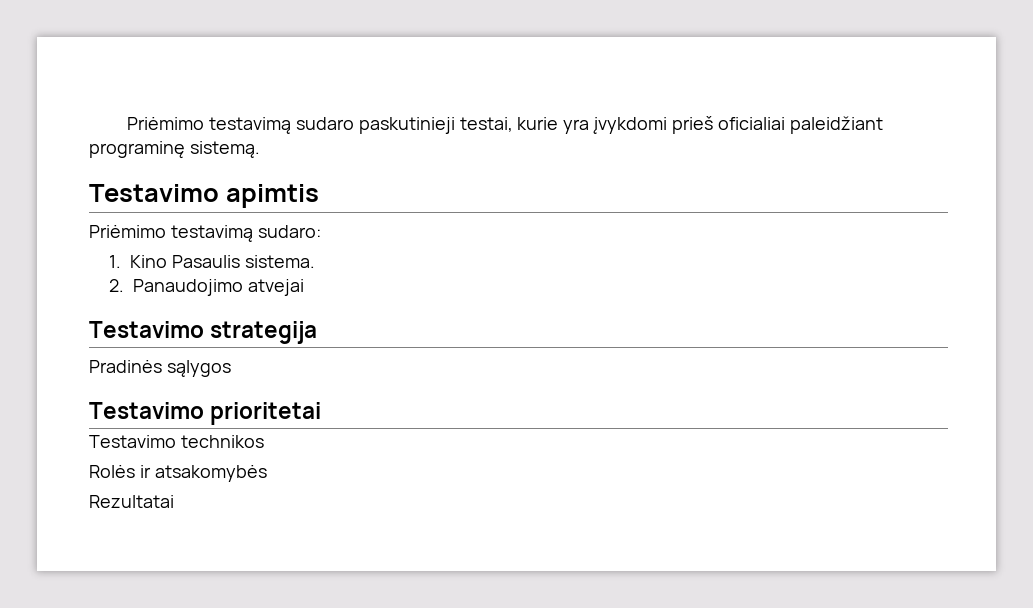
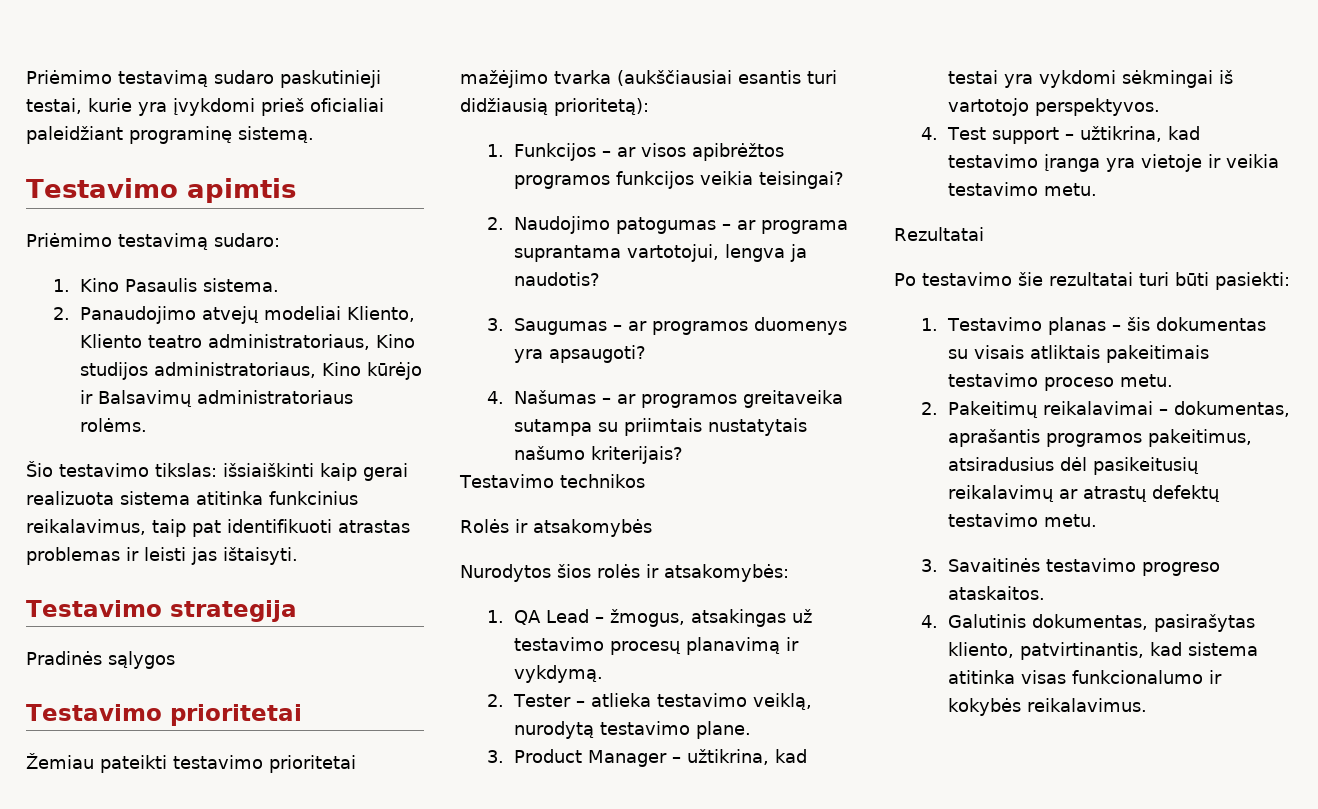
[247,279,304,296] atvejai -> [202,306,416,324] [80,334,416,350] [80,362,423,380] [80,390,354,407] [80,418,148,432] [26,461,408,481] [26,491,358,505] [26,519,410,537] [26,547,298,565] atvejų modeliai Kliento, Kliento teatro administratoriaus, Kino studijos administratoriaus, Kino kūrėjo ir Balsavimų administratoriaus rolėms. // Šio testavimo tikslas: išsiaiškinti kaip gerai realizuota sistema atitinka funkcinius reikalavimus, taip pat identifikuoti atrastas problemas ir leisti jas ištaisyti.
(322, 413) none -> [26,753,356,773] [460,70,837,88] [460,98,649,116] [487,143,785,161] [514,171,845,189] [487,216,849,234] [514,244,808,262] [514,272,601,286] [487,317,848,335] [514,345,647,363] [487,390,844,408] [514,418,808,436] [514,446,684,464] // Žemiau pateikti testavimo prioritetai mažėjimo tvarka (aukščiausiai esantis turi didžiausią prioritetą): // 1. Funkcijos – ar visos apibrėžtos programos funkcijos veikia teisingai? // 2. Naudojimo patogumas – ar programa suprantama vartotojui, lengva ja naudotis? // 3. Saugumas – ar programos duomenys yra apsaugoti? // 4. Našumas – ar programos greitaveika sutampa su priimtais nustatytais našumo kriterijais?
[89,495,174,508] Rezultatai -> [460,564,789,582] [487,609,813,627] [514,637,800,655] [514,665,604,683] [487,693,813,710] [514,721,752,739] [487,749,808,767] [948,70,1234,88] [948,98,1161,116] [921,126,1201,144] [948,154,1280,172] [948,182,1098,196] [894,227,984,241] [894,272,1290,290] [921,317,1267,335] [948,345,1210,363] [948,373,1174,391] [921,401,1291,418] [948,429,1253,447] [948,457,1200,475] [948,485,1221,502] [948,513,1098,527] [921,558,1221,576] [948,586,1046,600] [921,614,1256,632] [948,642,1259,660] [948,670,1223,684] [948,698,1148,716] Nurodytos šios rolės ir atsakomybės: // 1. QA Lead – žmogus, atsakingas už testavimo procesų planavimą ir vykdymą. // 2. Tester – atlieka testavimo veiklą, nurodytą testavimo plane. // 3. Product Manager – užtikrina, kad testai yra vykdomi sėkmingai iš vartotojo perspektyvos. // 4. Test support – užtikrina, kad testavimo įranga yra vietoje ir veikia testavimo metu. // Rezultatai // Po testavimo šie rezultatai turi būti pasiekti: // 1. Testavimo planas – šis dokumentas su visais atliktais pakeitimais testavimo proceso metu. // 2. Pakeitimų reikalavimai – dokumentas, aprašantis programos pakeitimus, atsiradusius dėl pasikeitusių reikalavimų ar atrastų defektų testavimo metu. // 3. Savaitinės testavimo progreso ataskaitos. // 4. Galutinis dokumentas, pasirašytas kliento, patvirtinantis, kad sistema atitinka visas funkcionalumo ir kokybės reikalavimus.

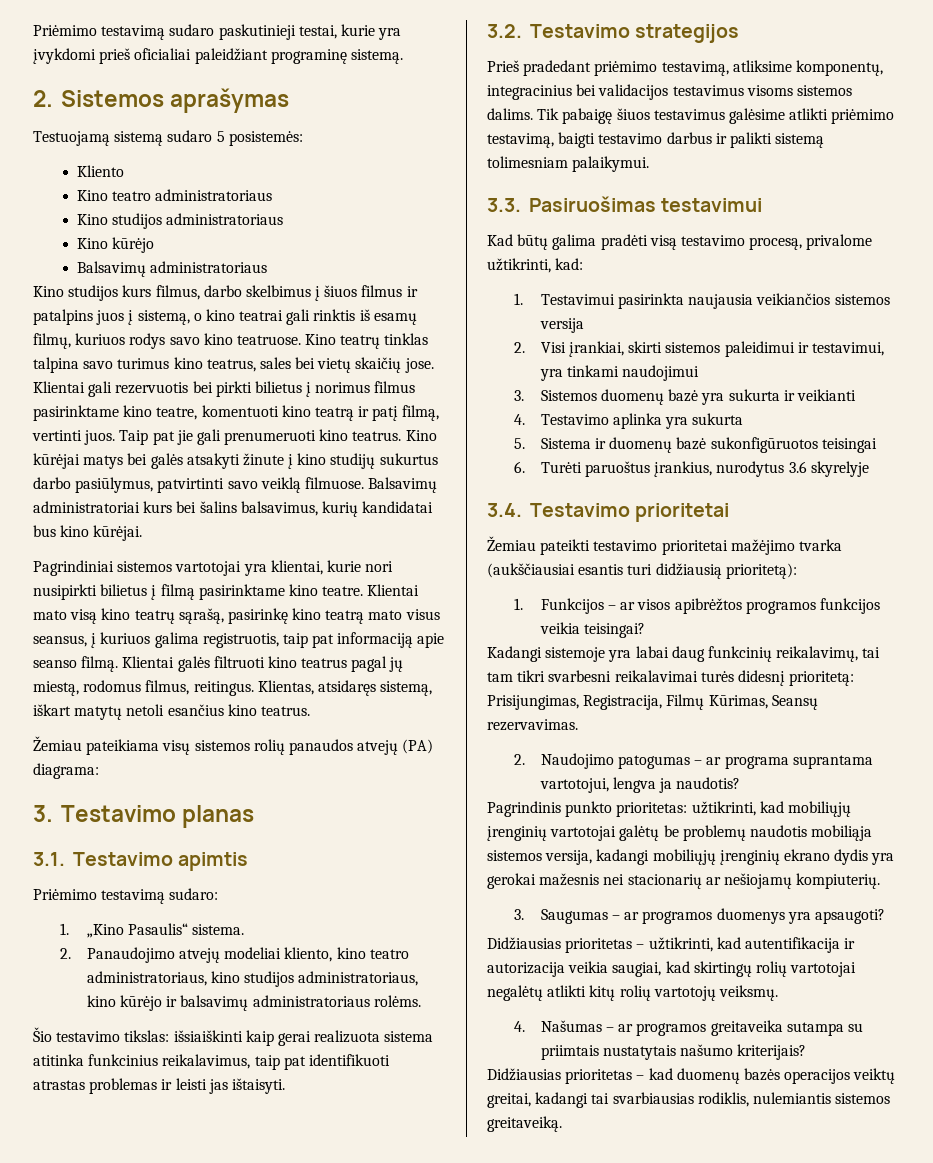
(314, 134) none -> [33,88,289,113] [33,130,303,146] [77,165,125,177] [77,189,273,201] [77,213,284,229] [77,237,155,253] [77,261,268,277] [33,285,418,301] [33,309,417,325] [33,333,429,349] [33,357,434,373] [33,381,416,397] [33,405,440,421] [32,429,437,445] [33,453,438,469] [33,477,438,493] [33,501,434,517] [33,525,143,541] [33,560,394,576] [33,584,420,600] [33,608,440,624] [33,632,445,648] [33,656,404,672] [33,680,433,696] [33,704,310,720] [33,736,434,755] [33,763,99,779] [33,805,254,828] [33,852,65,866] 2. Sistemos aprašymas // Testuojamą sistemą sudaro 5 posistemės: // Kliento // Kino teatro administratoriaus // Kino studijos administratoriaus // Kino kūrėjo // Balsavimų administratoriaus // Kino studijos kurs filmus, darbo skelbimus į šiuos filmus ir patalpins juos į sistemą, o kino teatrai gali rinktis iš esamų filmų, kuriuos rodys savo kino teatruose. Kino teatrų tinklas talpina savo turimus kino teatrus, sales bei vietų skaičių jose. Klientai gali rezervuotis bei pirkti bilietus į norimus filmus pasirinktame kino teatre, komentuoti kino teatrą ir patį filmą, vertinti juos. Taip pat jie gali prenumeruoti kino teatrus. Kino kūrėjai matys bei galės atsakyti žinute į kino studijų sukurtus darbo pasiūlymus, patvirtinti savo veiklą filmuose. Balsavimų administratoriai kurs bei šalins balsavimus, kurių kandidatai bus kino kūrėjai. // Pagrindiniai sistemos vartotojai yra klientai, kurie nori nusipirkti bilietus į filmą pasirinktame kino teatre. Klientai mato visą kino teatrų sąrašą, pasirinkę kino teatrą mato visus seansus, į kuriuos galima registruotis, taip pat informaciją apie seanso filmą. Klientai galės filtruoti kino teatrus pagal jų miestą, rodomus filmus, reitingus. Klientas, atsidaręs sistemą, iškart matytų netoli esančius kino teatrus. // Žemiau pateikiama visų sistemos rolių panaudos atvejų (PA) diagrama: // 3. Testavimo planas // 3.1.
[80,278,198,292] Kino Pasaulis -> [86,923,189,938] „Kino Pasaulis“
[347,306,416,322] [80,334,143,348] Kliento, Kliento -> [284,947,366,962] kliento, kino
[376,334,416,348] Kino -> [211,971,241,983] kino
[322,362,362,376] Kino -> [86,995,116,1007] kino
[98,390,193,407] Balsavimų -> [180,995,249,1011] balsavimų
[26,600,297,622] [26,651,175,669] Testavimo strategija // Pradinės sąlygos // -> [487,24,740,43] [487,60,883,76] [487,84,852,100] [487,108,895,124] [487,132,825,148] [487,156,650,172] [487,196,763,212] [487,234,873,250] [487,258,584,273] [513,293,890,309] [539,318,584,333] [513,341,885,357] [539,365,700,381] [513,389,857,405] [513,413,744,429] [513,437,877,453] [513,461,869,477] [487,503,522,517] 3.2. Testavimo strategijos // Prieš pradedant priėmimo testavimą, atliksime komponentų, integracinius bei validacijos testavimus visoms sistemos dalims. Tik pabaigę šiuos testavimus galėsime atlikti priėmimo testavimą, baigti testavimo darbus ir palikti sistemą tolimesniam palaikymui. // 3.3. Pasiruošimas testavimui // Kad būtų galima pradėti visą testavimo procesą, privalome užtikrinti, kad: // 1. Testavimui pasirinkta naujausia veikiančios sistemos versija // 2. Visi įrankiai, skirti sistemos paleidimui ir testavimui, yra tinkami naudojimui // 3. Sistemos duomenų bazė yra sukurta ir veikianti // 4. Testavimo aplinka yra sukurta // 5. Sistema ir duomenų bazė sukonfigūruotos teisingai // 6. Turėti paruoštus įrankius, nurodytus 3.6 skyrelyje // 3.4.
(845, 180) none -> [487,646,881,662] [487,670,855,686] [487,694,818,710] [487,719,578,731] // Kadangi sistemoje yra labai daug funkcinių reikalavimų, tai tam tikri svarbesni reikalavimai turės didesnį prioritetą: Prisijungimas, Registracija, Filmų Kūrimas, Seansų rezervavimas.
(601, 279) none -> [487,801,851,817] [487,825,873,841] [487,849,895,865] [487,873,881,889] // Pagrindinis punkto prioritetas: užtikrinti, kad mobiliųjų įrenginių vartotojai galėtų be problemų naudotis mobiliąja sistemos versija, kadangi mobiliųjų įrenginių ekrano dydis yra gerokai mažesnis nei stacionarių ar nešiojamų kompiuterių.
(647, 354) none -> [487,937,856,953] [487,961,857,977] [487,985,778,1001] // Didžiausias prioritetas – užtikrinti, kad autentifikacija ir autorizacija veikia saugiai, kad skirtingų rolių vartotojai negalėtų atlikti kitų rolių vartotojų veiksmų.
[459,474,645,488] [460,519,652,537] [460,564,789,582] [487,609,813,627] [514,637,800,655] [514,665,604,683] [487,693,813,710] [514,721,752,739] [487,749,808,767] [948,70,1234,88] [948,98,1161,116] [921,126,1201,144] [948,154,1280,172] [948,182,1098,196] [894,227,984,241] [894,272,1290,290] [921,317,1267,335] [948,345,1210,363] [948,373,1174,391] [921,401,1291,418] [948,429,1253,447] [948,457,1200,475] [948,485,1221,502] [948,513,1098,527] [921,558,1221,576] [948,586,1046,600] [921,614,1256,632] [948,642,1259,660] [948,670,1223,684] [948,698,1148,716] Testavimo technikos // Rolės ir atsakomybės // Nurodytos šios rolės ir atsakomybės: // 1. QA Lead – žmogus, atsakingas už testavimo procesų planavimą ir vykdymą. // 2. Tester – atlieka testavimo veiklą, nurodytą testavimo plane. // 3. Product Manager – užtikrina, kad testai yra vykdomi sėkmingai iš vartotojo perspektyvos. // 4. Test support – užtikrina, kad testavimo įranga yra vietoje ir veikia testavimo metu. // Rezultatai // Po testavimo šie rezultatai turi būti pasiekti: // 1. Testavimo planas – šis dokumentas su visais atliktais pakeitimais testavimo proceso metu. // 2. Pakeitimų reikalavimai – dokumentas, aprašantis programos pakeitimus, atsiradusius dėl pasikeitusių reikalavimų ar atrastų defektų testavimo metu. // 3. Savaitinės testavimo progreso ataskaitos. // 4. Galutinis dokumentas, pasirašytas kliento, patvirtinantis, kad sistema atitinka visas funkcionalumo ir kokybės reikalavimus. -> [487,1068,896,1084] [487,1092,891,1108] [487,1116,562,1132] Didžiausias prioritetas – kad duomenų bazės operacijos veiktų greitai, kadangi tai svarbiausias rodiklis, nulemiantis sistemos greitaveiką.

